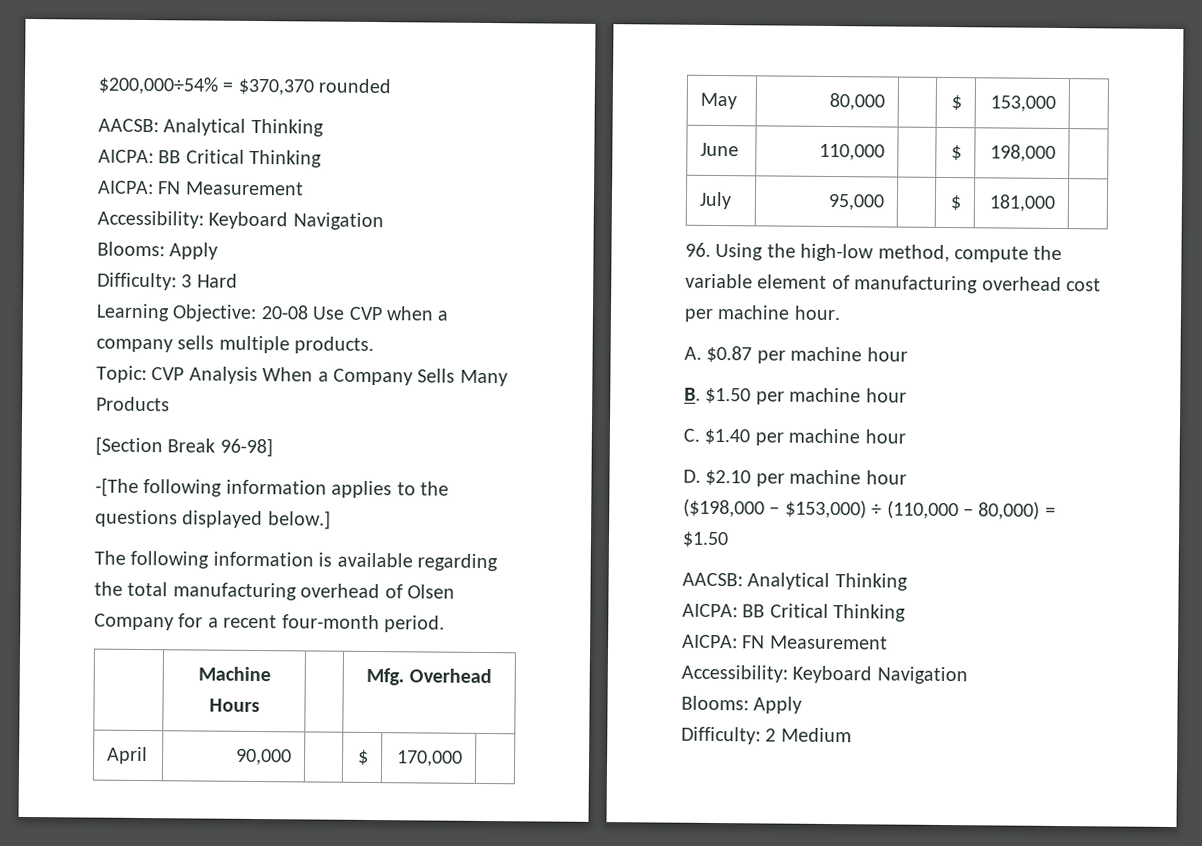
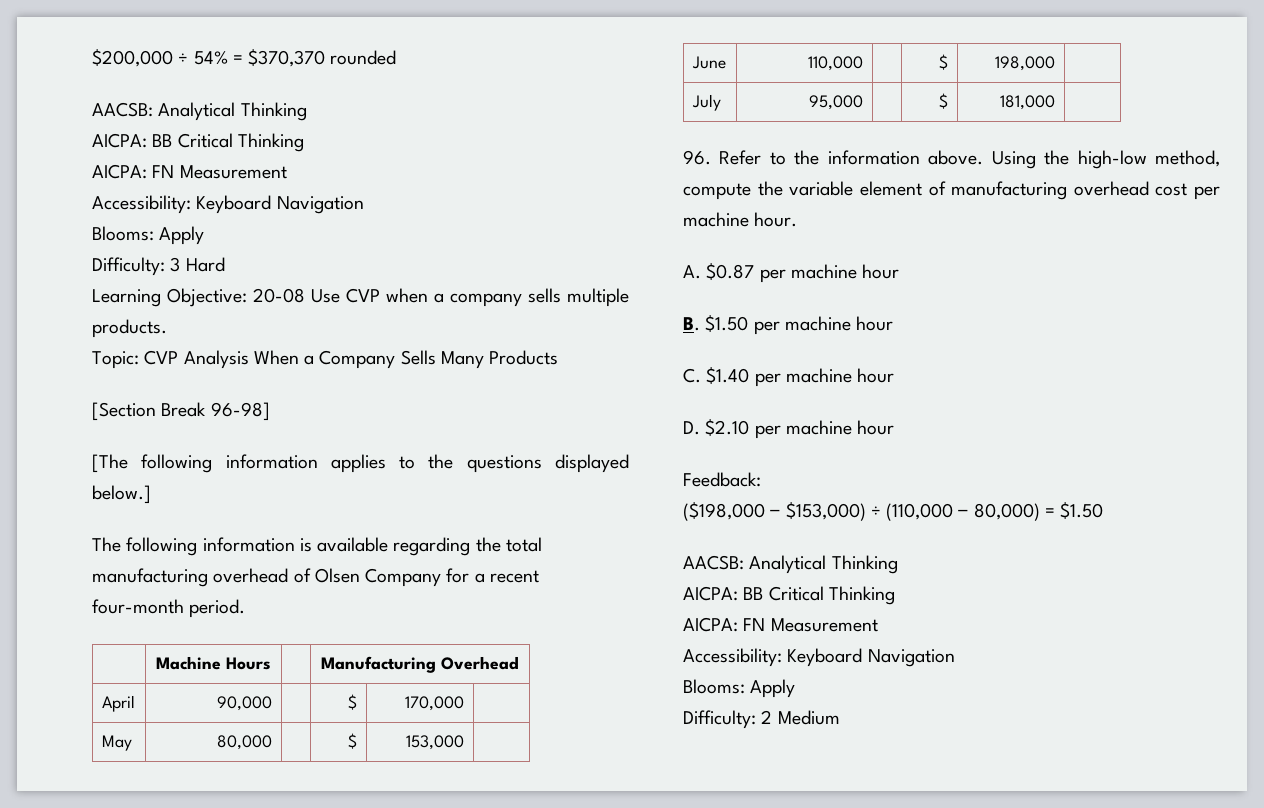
[98,76,218,95] $200,000÷54% -> [92,49,228,67] $200,000 ÷ 54%
[95,477,139,497] -[The -> [92,454,128,473] [The
[366,667,405,686] Mfg. -> [321,656,437,673] Manufacturing
(711, 249) none -> [719,150,984,165] Refer to the information above.
(907, 477) none -> [683,472,761,487] // Feedback:

